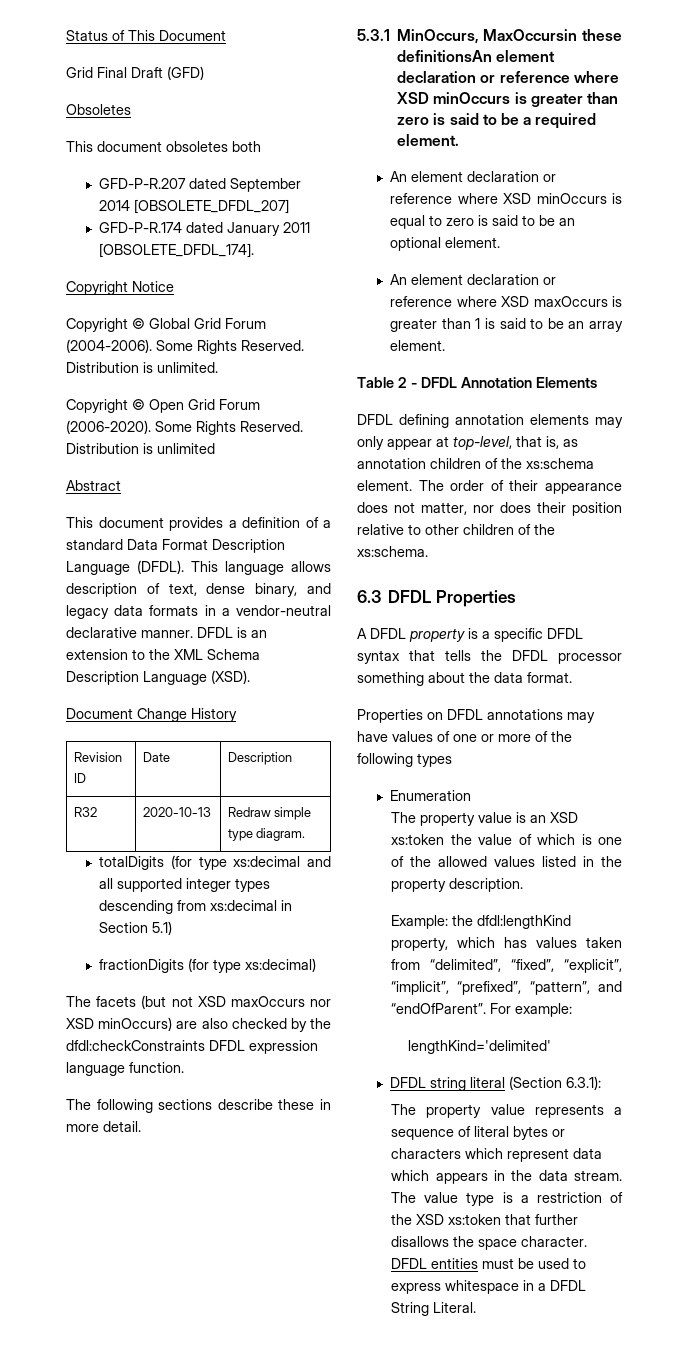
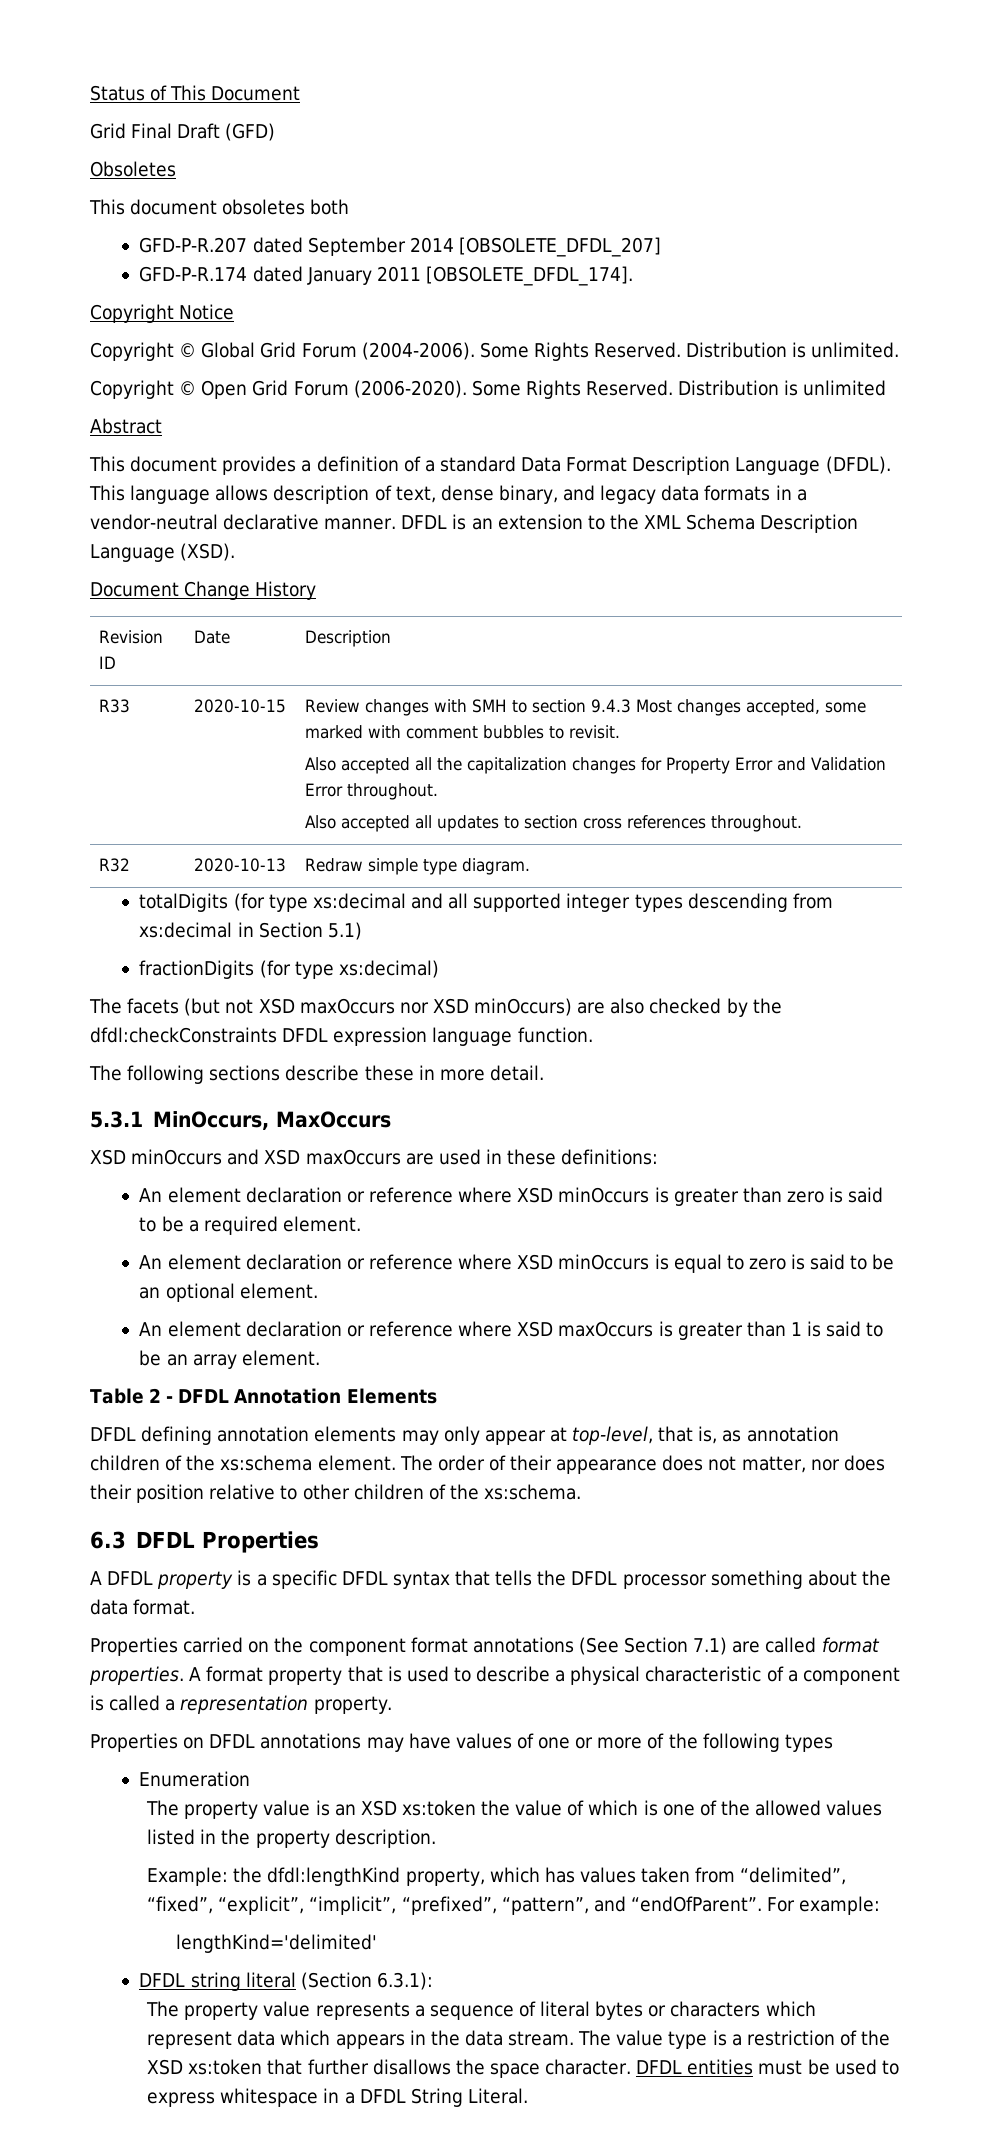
(292, 758) none -> [98,699,130,713] [193,699,286,713] [304,699,866,716] [304,725,620,739] [304,757,886,774] [304,783,438,800] [304,815,802,832] // R33 | 2020-10-15 | Review changes with SMH to section 9.4.3 Most changes accepted, some marked with comment bubbles to revisit. // Also accepted all the capitalization changes for Property Error and Validation Error throughout. // Also accepted all updates to section cross references throughout.
[483,29,622,41] [397,50,493,62] MaxOccursin these definitionsAn -> [275,1111,391,1128] [90,1149,659,1165] [139,1188,163,1202] MaxOccurs // XSD minOccurs and XSD maxOccurs are used in these definitions: // An
(572, 677) none -> [90,1637,880,1656] [89,1666,900,1685] [90,1695,393,1714] // Properties carried on the component format annotations (See Section 7.1) are called format properties. A format property that is used to describe a physical characteristic of a component is called a representation property.

